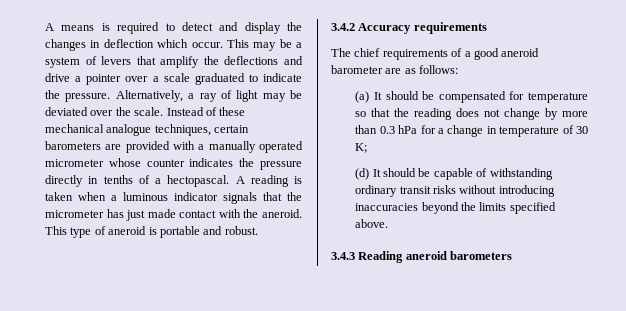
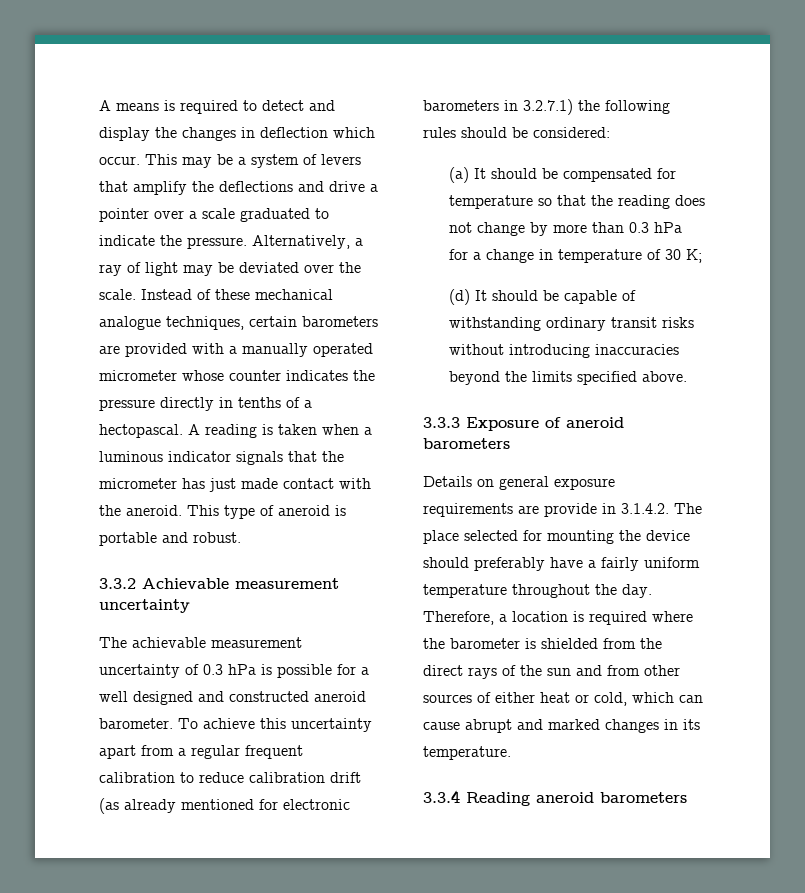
[331,22,487,34] [331,48,540,60] [331,65,459,74] 3.4.2 Accuracy requirements // The chief requirements of a good aneroid barometer are as follows: -> [99,578,339,589] [99,599,190,613] [99,637,302,648] [99,664,369,678] [99,691,366,705] [99,718,372,732] [99,745,303,759] [99,772,361,783] [99,798,350,814] [423,99,670,115] [423,127,610,138] 3.3.2 Achievable measurement uncertainty // The achievable measurement uncertainty of 0.3 hPa is possible for a well designed and constructed aneroid barometer. To achieve this uncertainty apart from a regular frequent calibration to reduce calibration drift (as already mentioned for electronic barometers in 3.2.7.1) the following rules should be considered:
[331,252,355,260] 3.4.3 -> [423,417,624,431] [423,438,510,449] [423,476,615,490] [423,503,702,517] [423,530,690,544] [423,557,700,571] [423,584,652,598] [423,611,693,625] [423,638,662,649] [423,665,680,679] [423,692,703,706] [423,719,700,733] [423,746,511,760] [423,790,460,803] 3.3.3 Exposure of aneroid barometers // Details on general exposure requirements are provide in 3.1.4.2. The place selected for mounting the device should preferably have a fairly uniform temperature throughout the day. Therefore, a location is required where the barometer is shielded from the direct rays of the sun and from other sources of either heat or cold, which can cause abrupt and marked changes in its temperature. // 3.3.4

